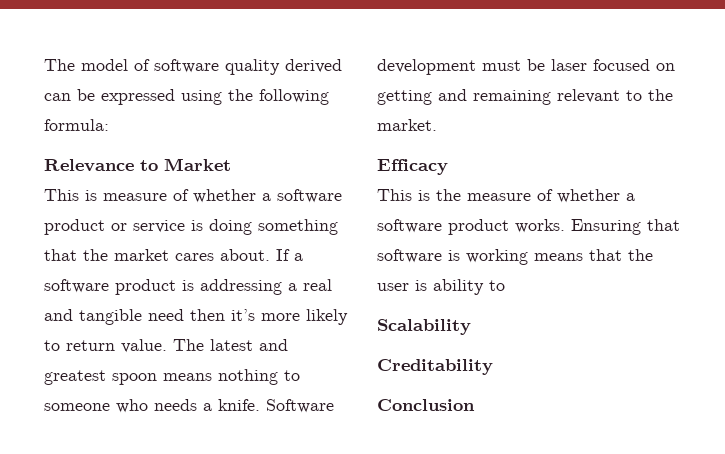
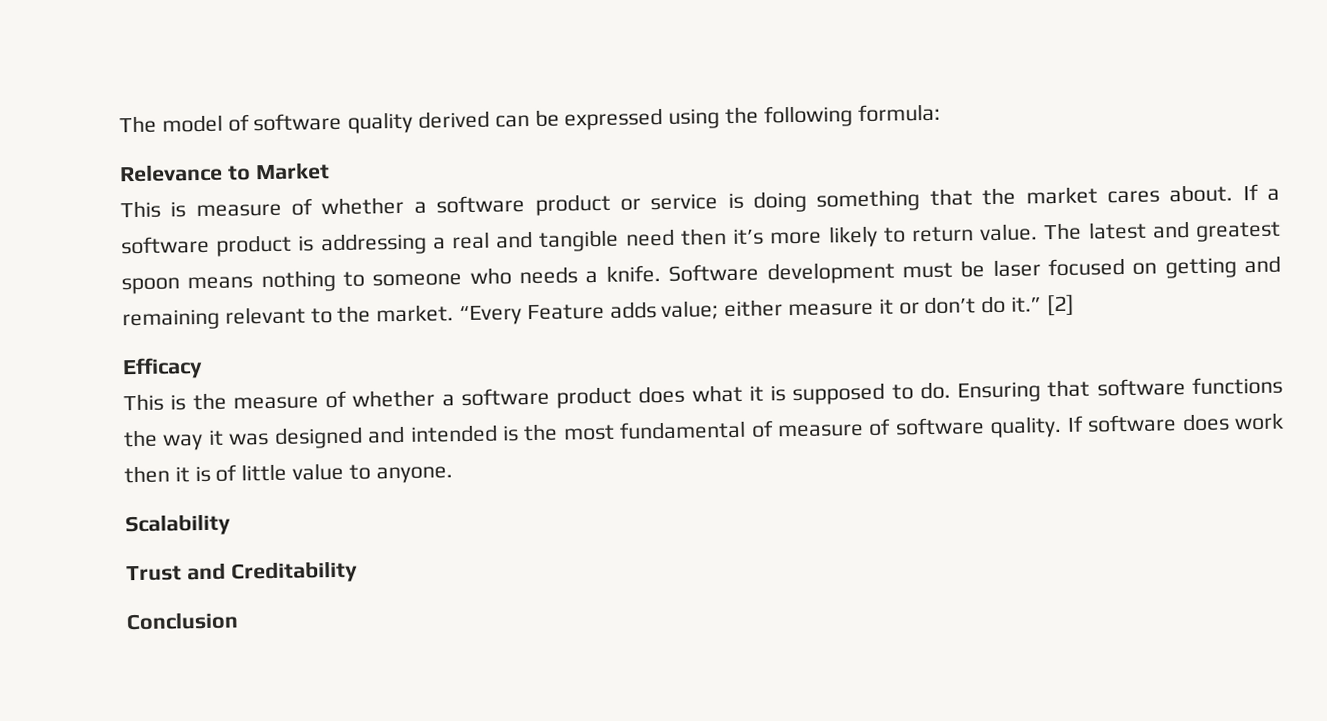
(437, 125) none -> [459,294,1074,326] “Every Feature adds value; either measure it or don’t do it.” [2]
[515,219,680,235] [377,249,653,265] [377,279,505,295] works. Ensuring that software is working means that the user is ability to -> [638,376,1284,406] [123,412,1284,451] [124,462,453,484] does what it is supposed to do. Ensuring that software functions the way it was designed and intended is the most fundamental of measure of software quality. If software does work then it is of little value to anyone.
(471, 327) none -> [126,562,226,582] Trust and

